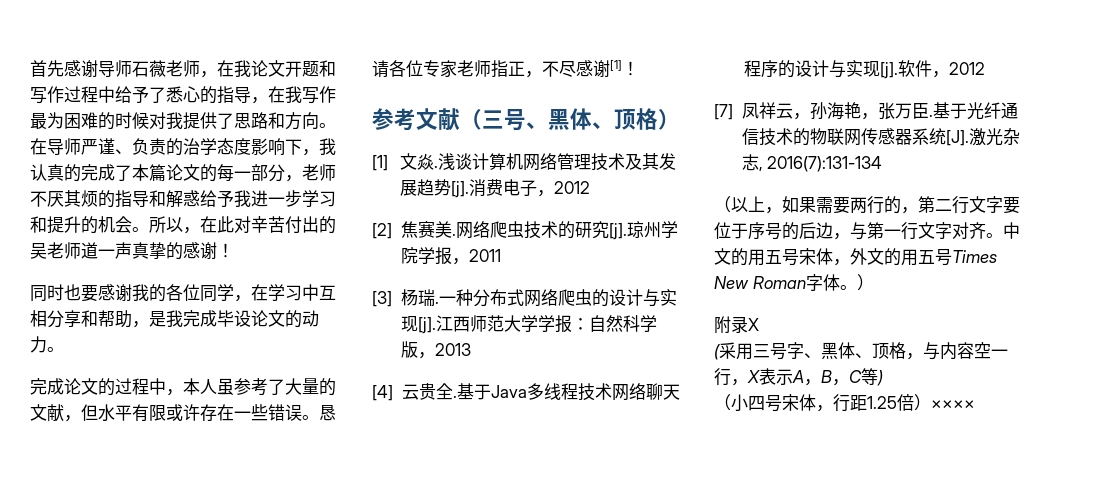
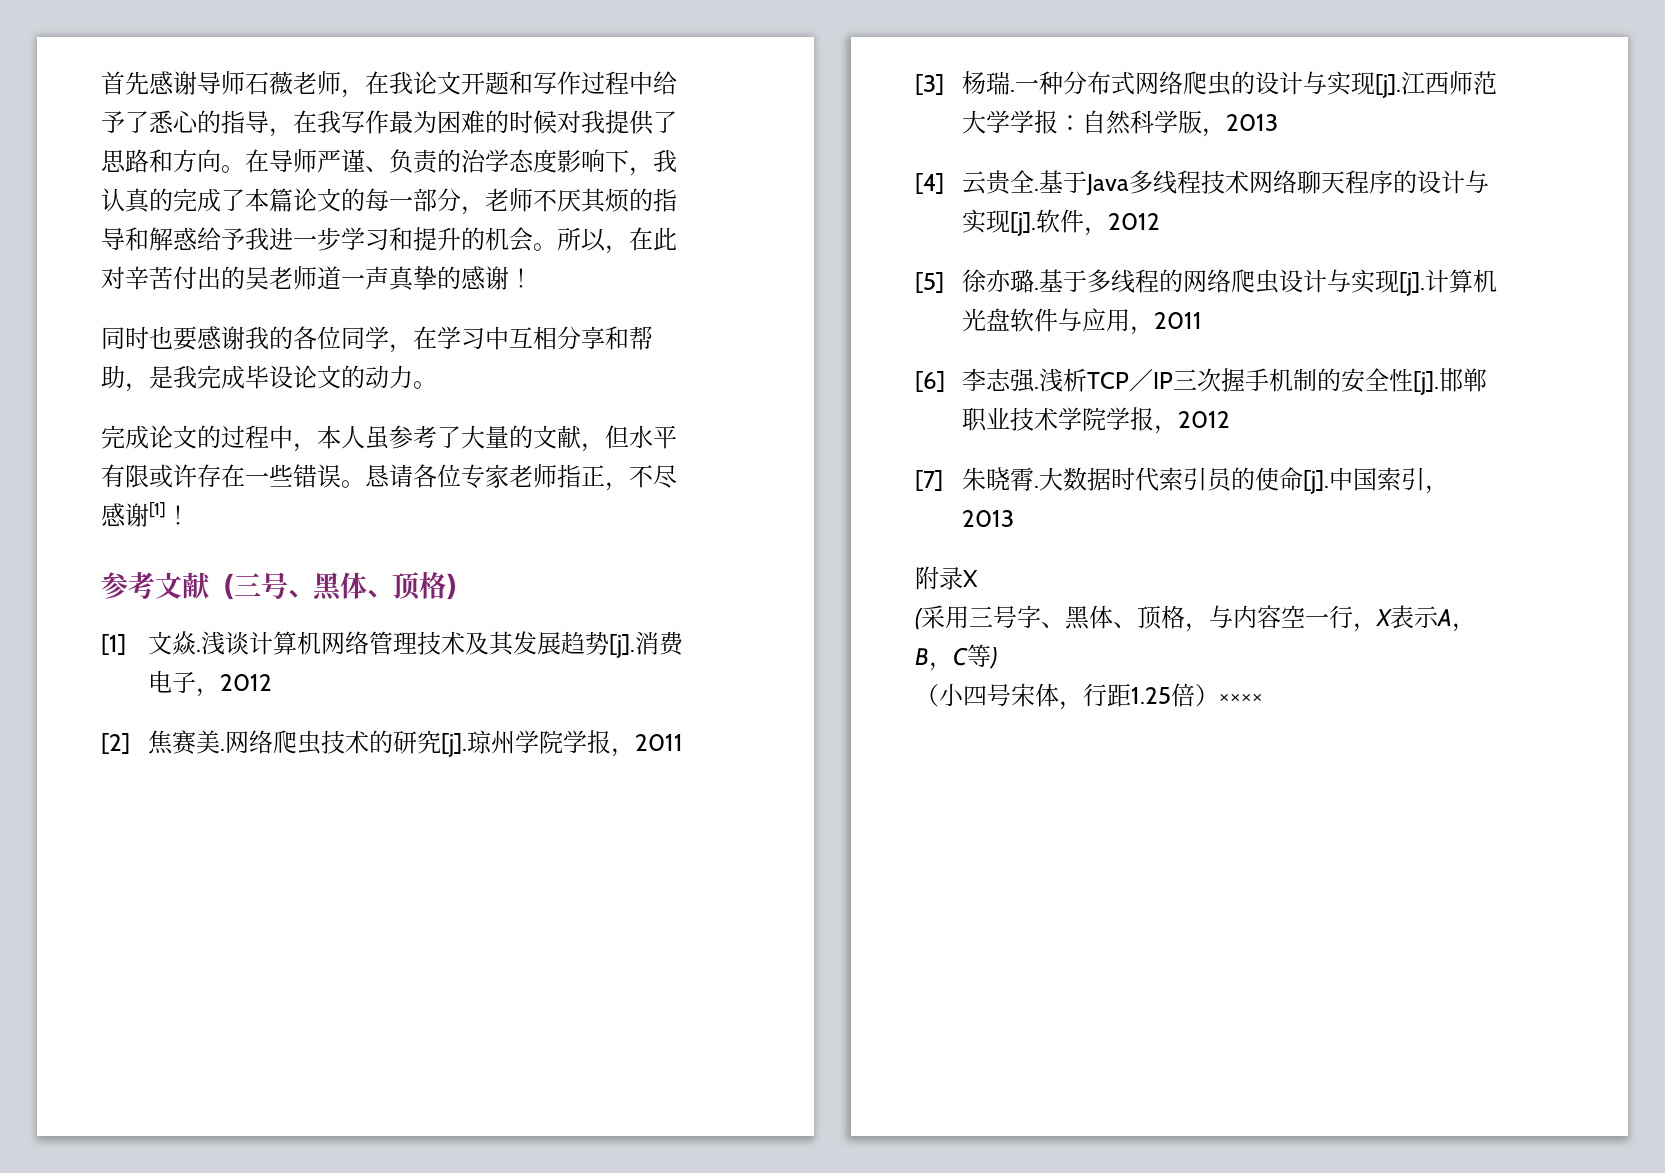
[714,102,1018,120] [741,128,1020,146] [741,154,883,172] [714,196,1020,214] [714,222,1020,240] [714,248,997,266] [714,274,874,291] [7]凤祥云，孙海艳，张万臣.基于光纤通信技术的物联网传感器系统[J].激光杂志, 2016(7):131-134 // （以上，如果需要两行的，第二行文字要位于序号的后边，与第一行文字对齐。中文的用五号宋体，外文的用五号Times New Roman字体。） -> [915,269,1497,296] [961,308,1202,335] [915,368,1487,395] [961,407,1230,434] [915,467,1449,494] [961,510,1014,527] [5]徐亦璐.基于多线程的网络爬虫设计与实现[j].计算机光盘软件与应用，2011 // [6]李志强.浅析TCP／IP三次握手机制的安全性[j].邯郸职业技术学院学报，2012 // [7]朱晓霄.大数据时代索引员的使命[j].中国索引，2013

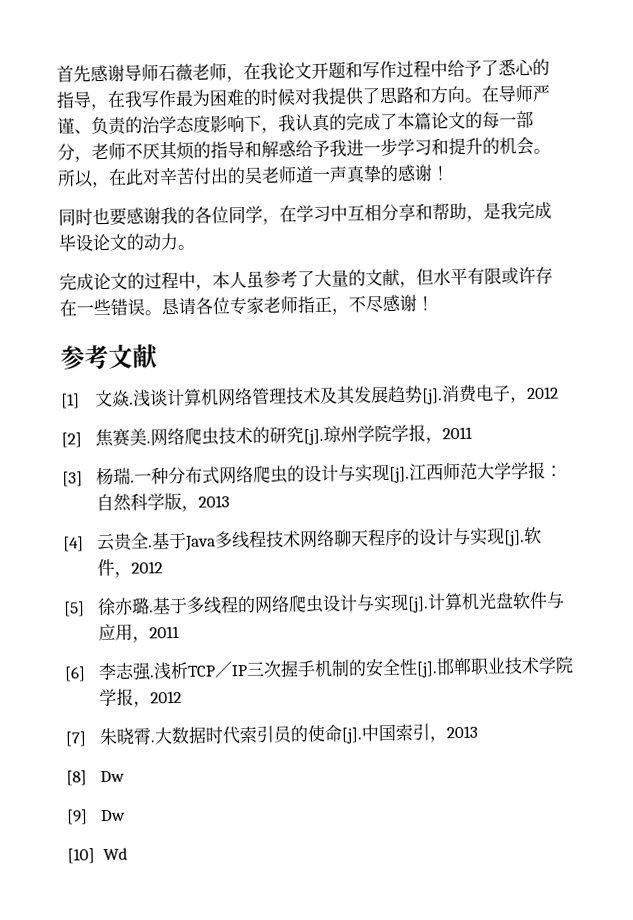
[149,502,166,518] [1] -> (417, 303) none
[209,571,471,601] （三号、黑体、顶格） -> (159, 356) none
[915,566,978,590] [915,605,1476,632] [915,644,997,671] [915,683,1263,710] 附录X // (采用三号字、黑体、顶格，与内容空一行，X表示A，B，C等) // （小四号宋体，行距1.25倍）×××× -> [66,770,125,786] [66,809,126,825] [67,847,128,864] [8] Dw // [9] Dw // [10] Wd

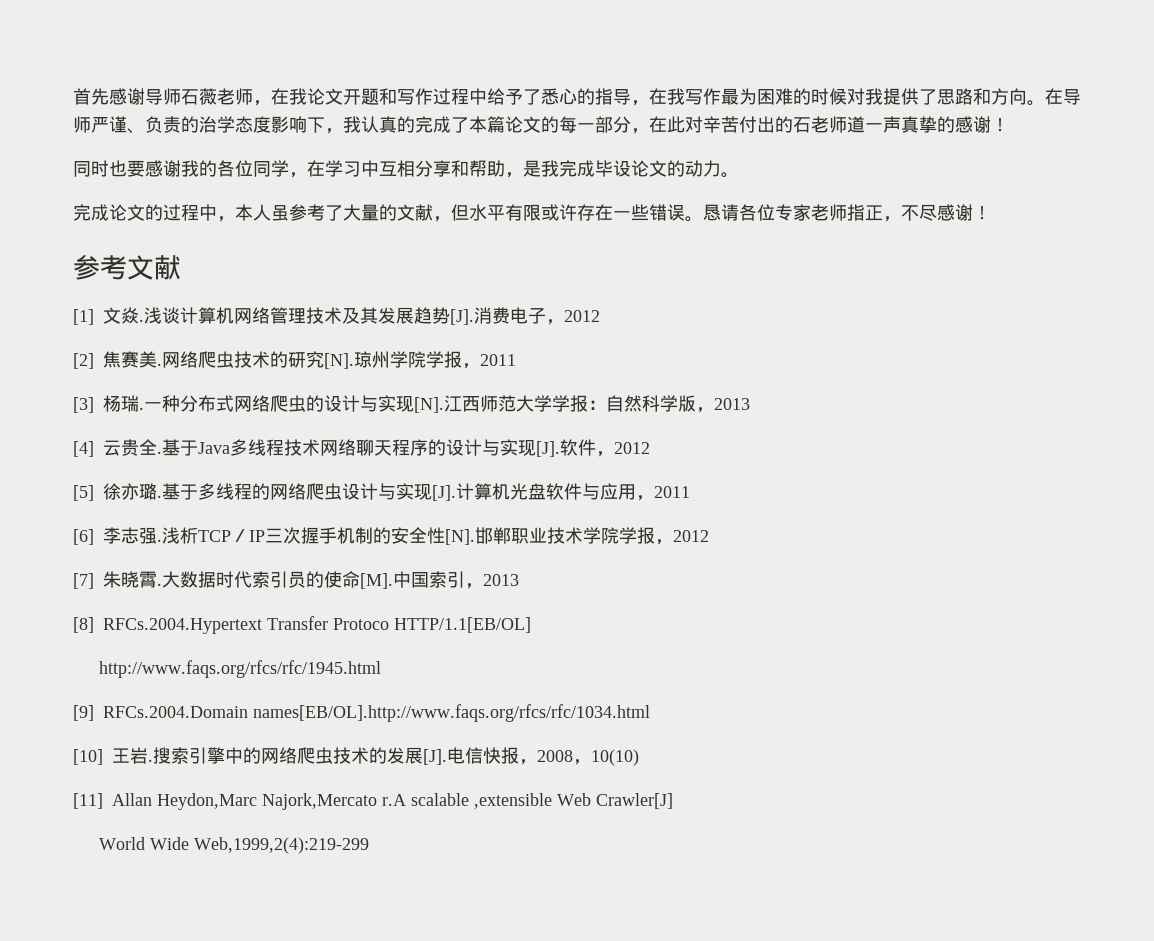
[91,136,551,161] [57,169,110,189] 老师不厌其烦的指导和解惑给予我进一步学习和提升的机会。所以， -> (649, 131) none
[244,166,263,184] 吴 -> [793,117,811,133] 石
[420,388,443,405] [j]. -> [450,309,474,325] [J].
[302,428,324,446] [j]. -> [324,353,354,369] [N].
[388,466,410,483] [j]. -> [414,397,444,413] [N].
[503,530,525,547] [j]. -> [536,441,560,457] [J].
[406,596,429,613] [j]. -> [432,485,456,501] [J].
[415,661,438,678] [j]. -> [445,529,475,545] [N].
[340,727,363,744] [j]. -> [360,573,393,589] [M].
[99,770,125,783] Dw -> [103,616,531,634] [99,660,382,678] RFCs.2004.Hypertext Transfer Protoco HTTP/1.1[EB/OL] // http://www.faqs.org/rfcs/rfc/1945.html
[99,809,126,822] Dw -> [103,704,650,722] RFCs.2004.Domain names[EB/OL].http://www.faqs.org/rfcs/rfc/1034.html
[102,847,128,861] Wd -> [112,747,639,766] [73,793,673,810] [99,837,370,854] 王岩.搜索引擎中的网络爬虫技术的发展[J].电信快报，2008，10(10) // [11] Allan Heydon,Marc Najork,Mercato r.A scalable ,extensible Web Crawler[J] // World Wide Web,1999,2(4):219-299

